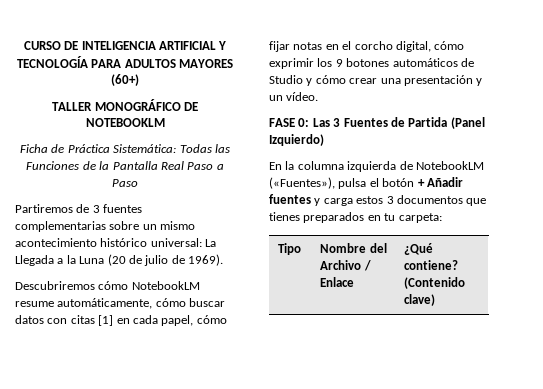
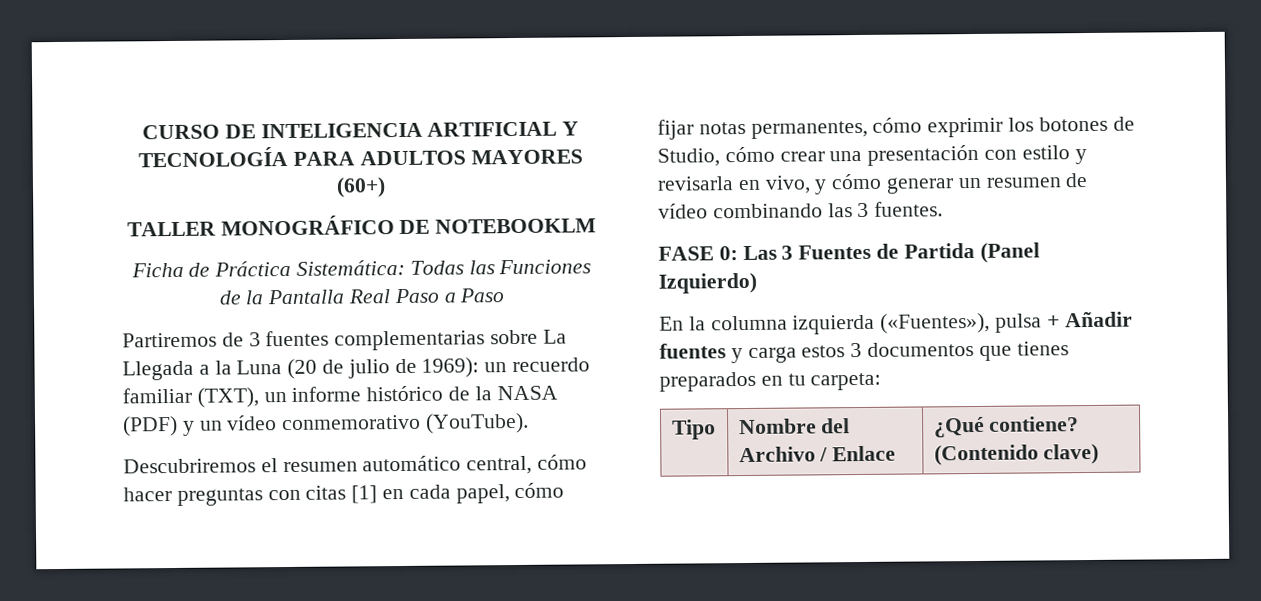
[142,221,196,230] [15,238,202,247] un mismo acontecimiento histórico universal: -> (539, 337) none
[188,254,223,266] [15,281,200,290] [15,298,226,309] [15,315,44,324] 1969). // Descubriremos cómo NotebookLM resume automáticamente, cómo buscar datos -> [421,357,591,378] [122,385,558,408] [122,412,530,437] [123,454,588,475] [123,487,263,506] 1969): un recuerdo familiar (TXT), un informe histórico de la NASA (PDF) y un vídeo conmemorativo (YouTube). // Descubriremos el resumen automático central, cómo hacer preguntas
[325,41,465,52] [269,58,474,69] [269,75,483,86] [269,92,319,101] en el corcho digital, cómo exprimir los 9 botones automáticos de Studio y cómo crear una presentación y un vídeo. -> [750,116,1135,139] [657,144,1087,167] [657,173,1089,195] [658,201,944,219] permanentes, cómo exprimir los botones de Studio, cómo crear una presentación con estilo y revisarla en vivo, y cómo generar un resumen de vídeo combinando las 3 fuentes.
[399,161,484,170] [269,177,415,189] de NotebookLM («Fuentes»), pulsa el botón -> [880,312,1043,334] («Fuentes»), pulsa

